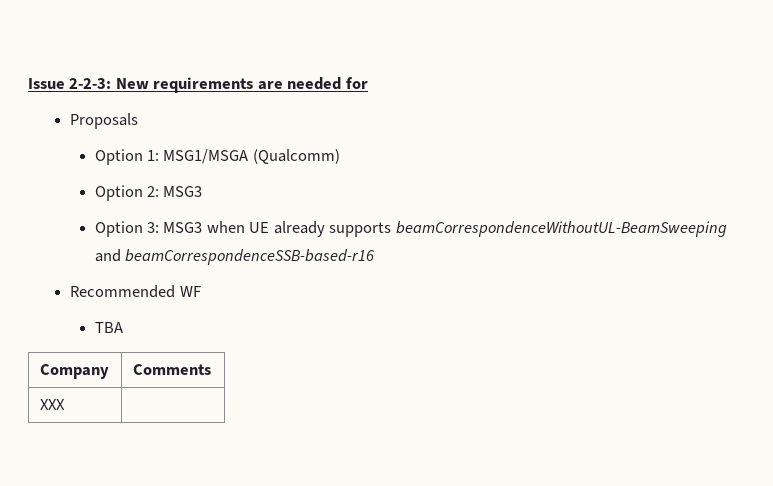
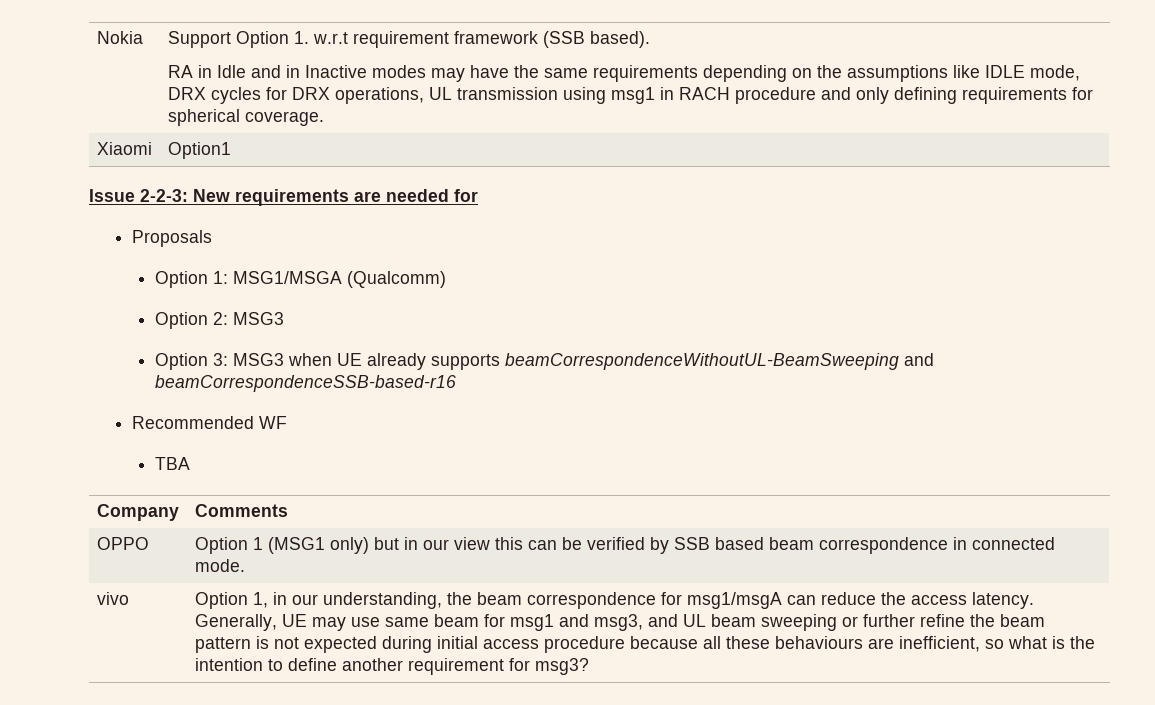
(28, 83) none -> [96,31,143,44] [167,31,650,48] [167,65,1080,82] [167,87,1093,104] [167,109,324,126] [96,142,152,155] [167,142,231,159] Nokia | Support Option 1. w.r.t requirement framework (SSB based). // RA in Idle and in Inactive modes may have the same requirements depending on the assumptions like IDLE mode, DRX cycles for DRX operations, UL transmission using msg1 in RACH procedure and only defining requirements for spherical coverage. // Xiaomi | Option1 //
[39,399,65,410] XXX | -> [96,537,149,550] [194,537,1055,554] [194,559,245,572] [96,592,129,605] [194,592,1034,609] [194,614,1045,631] [194,636,1095,653] [194,658,589,675] OPPO | Option 1 (MSG1 only) but in our view this can be verified by SSB based beam correspondence in connected mode. // vivo | Option 1, in our understanding, the beam correspondence for msg1/msgA can reduce the access latency. Generally, UE may use same beam for msg1 and msg3, and UL beam sweeping or further refine the beam pattern is not expected during initial access procedure because all these behaviours are inefficient, so what is the intention to define another requirement for msg3?

